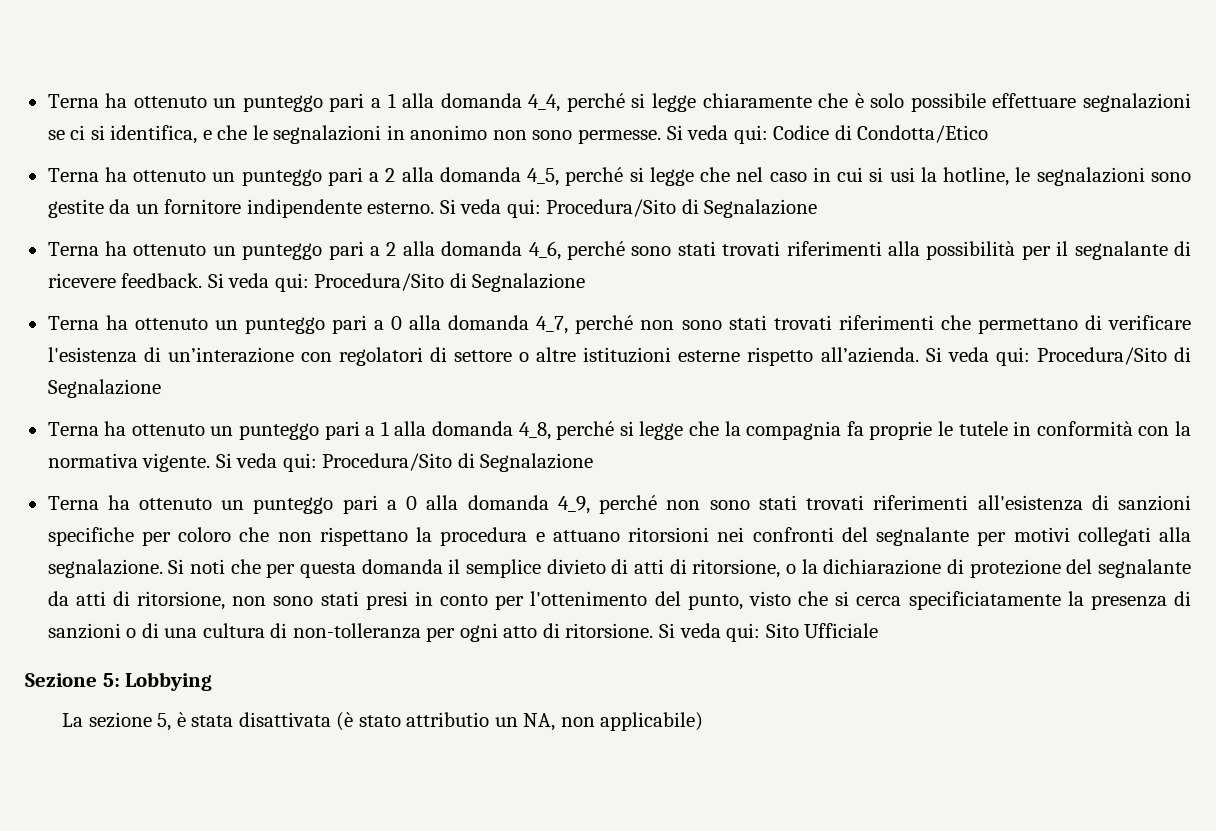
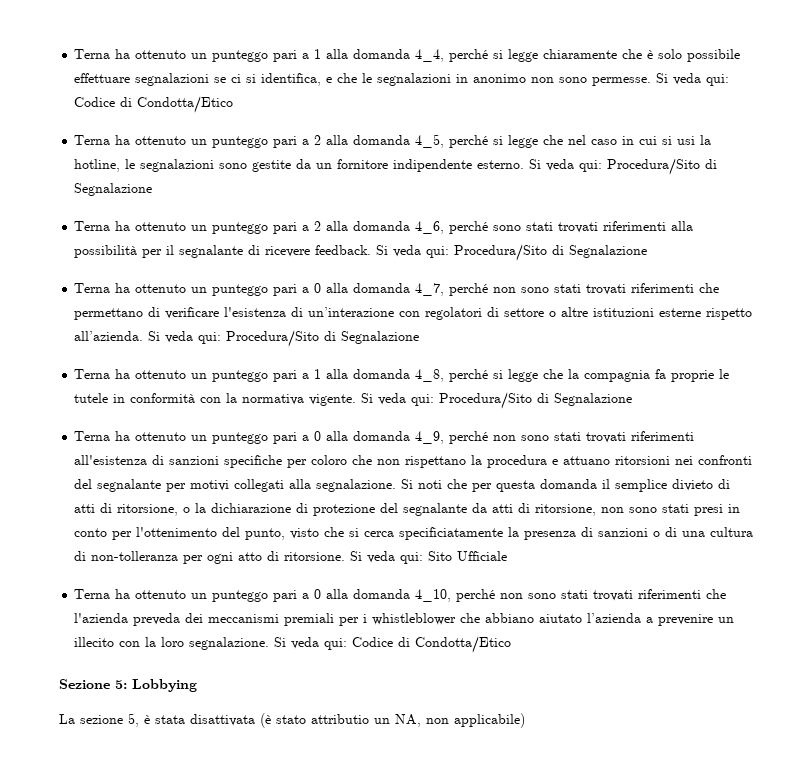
(879, 630) none -> [74,589,727,602] [74,613,735,626] [74,636,512,653] // Terna ha ottenuto un punteggo pari a 0 alla domanda 4_10, perché non sono stati trovati riferimenti che l'azienda preveda dei meccanismi premiali per i whistleblower che abbiano aiutato l’azienda a prevenire un illecito con la loro segnalazione. Si veda qui: Codice di Condotta/Etico

